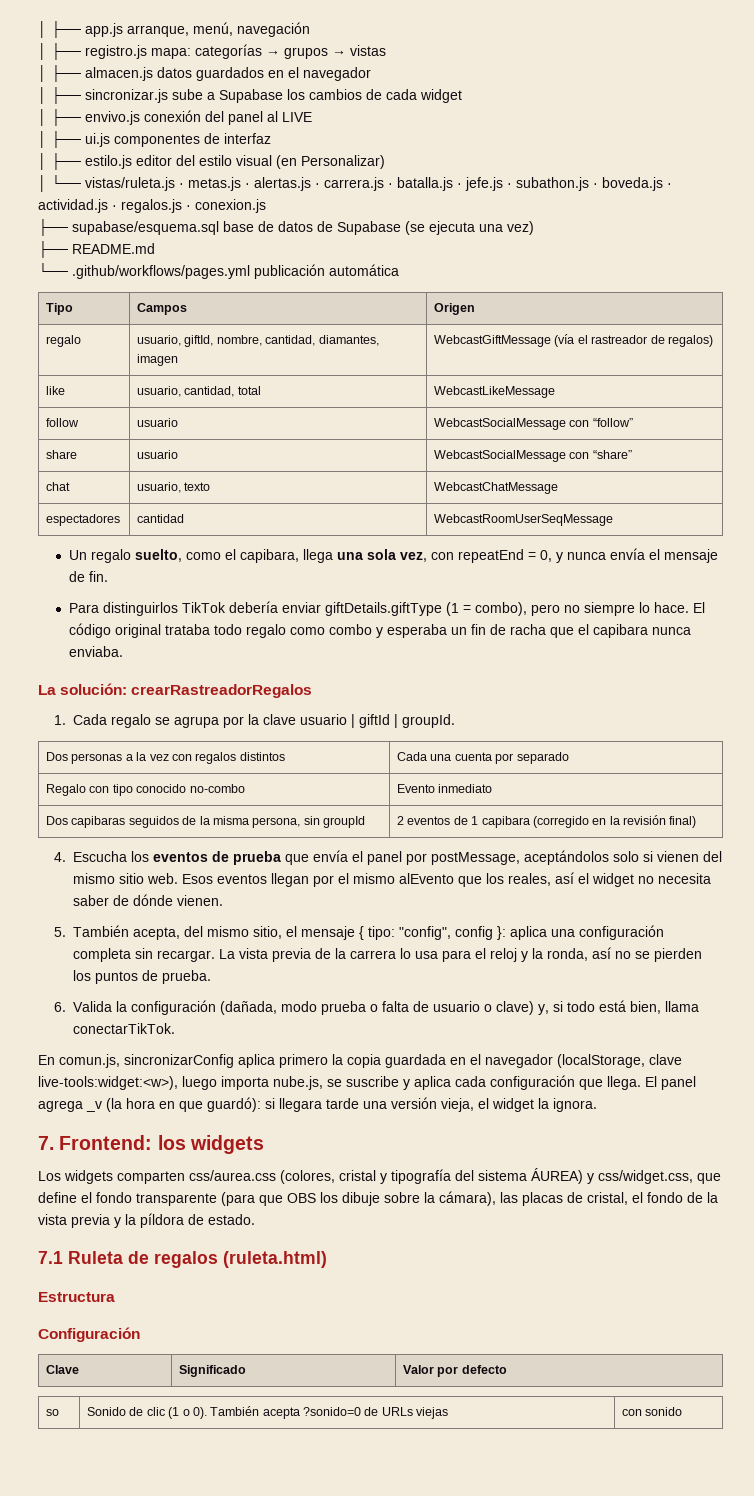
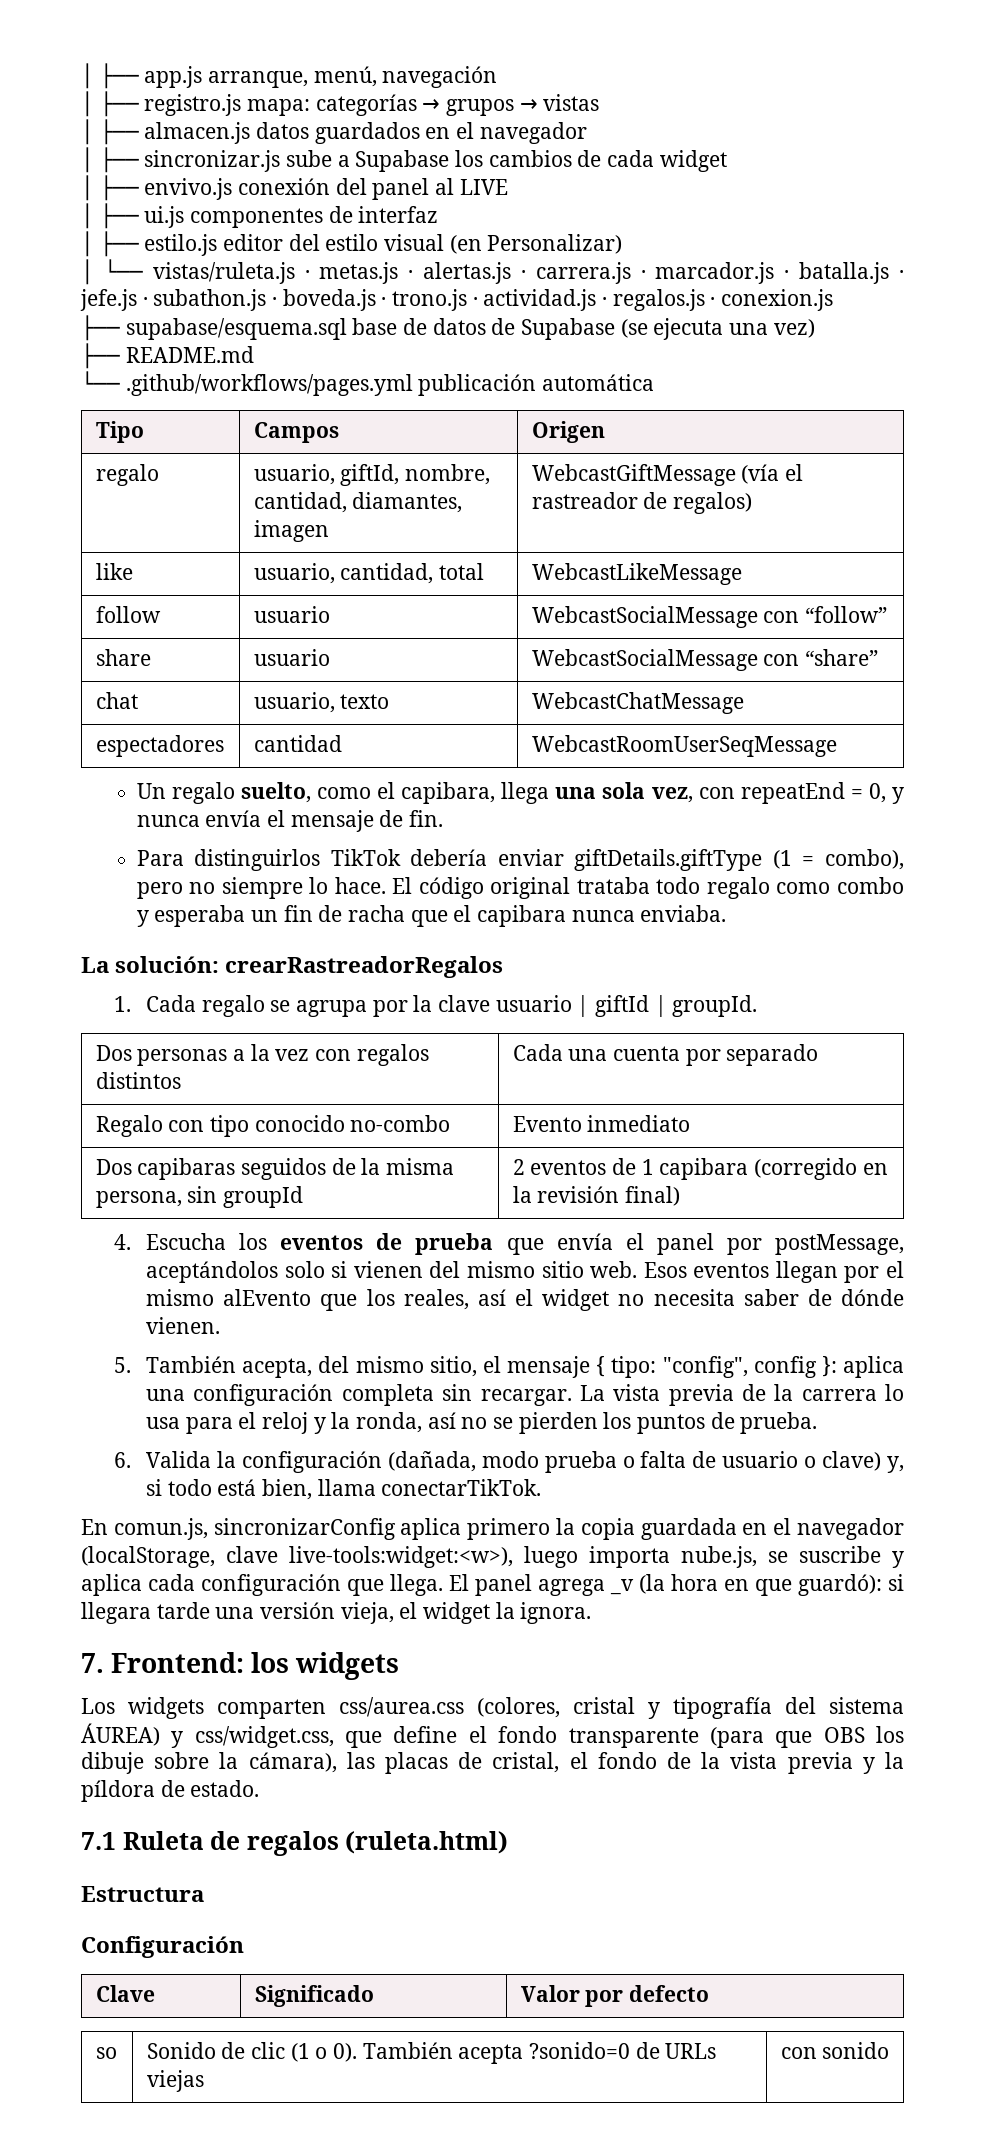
(393, 185) none -> [655,262,790,284] marcador.js ·
(672, 185) none -> [392,289,478,311] trono.js ·

